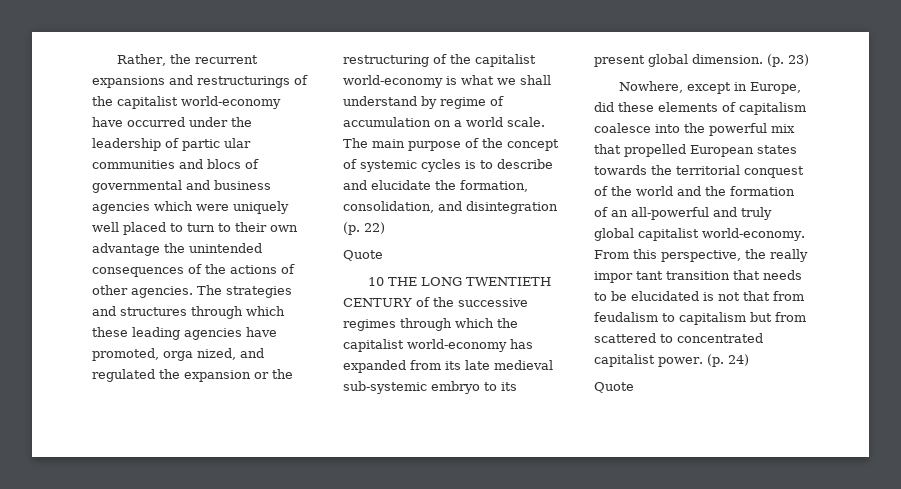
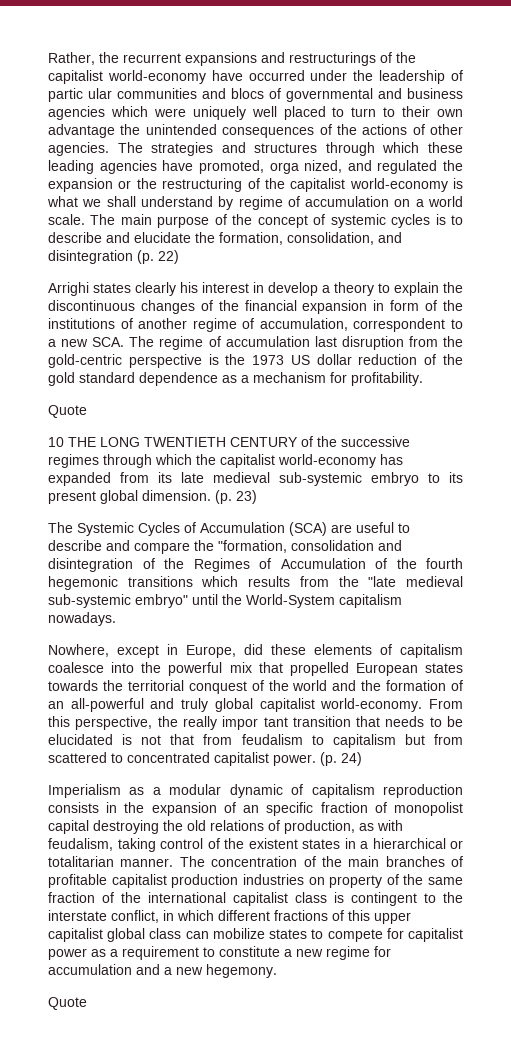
(385, 228) none -> [48,282,463,296] [48,300,464,314] [48,318,463,332] [48,336,464,350] [48,354,463,368] [48,372,423,386] // Arrighi states clearly his interest in develop a theory to explain the discontinuous changes of the financial expansion in form of the institutions of another regime of accumulation, correspondent to a new SCA. The regime of accumulation last disruption from the gold-centric perspective is the 1973 US dollar reduction of the gold standard dependence as a mechanism for profitability.
(809, 60) none -> [48,522,410,536] [48,540,402,554] [48,558,463,572] [48,576,464,590] [48,594,402,608] [48,612,116,626] // The Systemic Cycles of Accumulation (SCA) are useful to describe and compare the "formation, consolidation and disintegration of the Regimes of Accumulation of the fourth hegemonic transitions which results from the "late medieval sub-systemic embryo" until the World-System capitalism nowadays.
(749, 360) none -> [48,784,463,798] [48,802,464,816] [48,820,403,834] [48,838,463,852] [48,856,463,867] [48,874,463,888] [48,892,463,906] [48,910,411,924] [48,928,464,942] [48,946,391,960] [48,964,277,978] // Imperialism as a modular dynamic of capitalism reproduction consists in the expansion of an specific fraction of monopolist capital destroying the old relations of production, as with feudalism, taking control of the existent states in a hierarchical or totalitarian manner. The concentration of the main branches of profitable capitalist production industries on property of the same fraction of the international capitalist class is contingent to the interstate conflict, in which different fractions of this upper capitalist global class can mobilize states to compete for capitalist power as a requirement to constitute a new regime for accumulation and a new hegemony.

